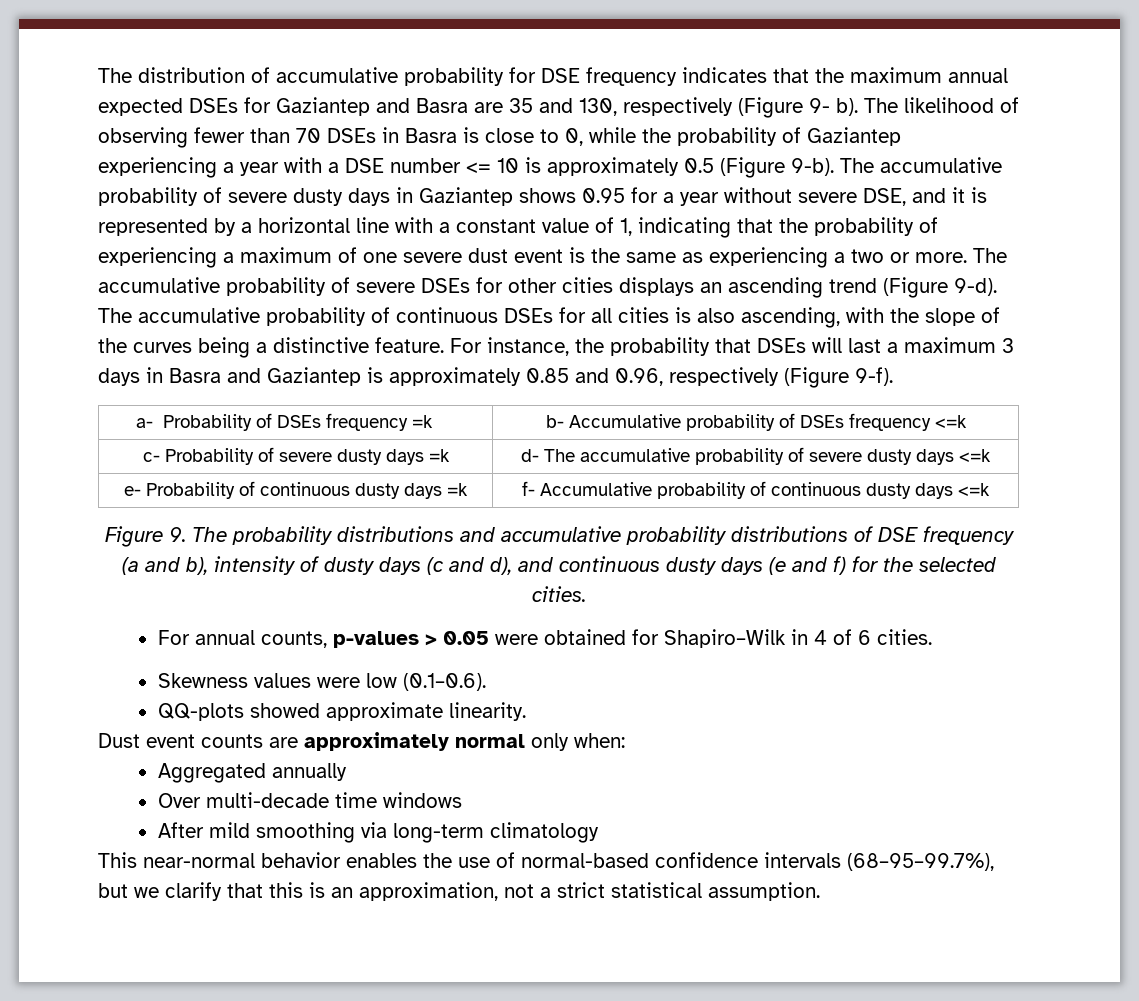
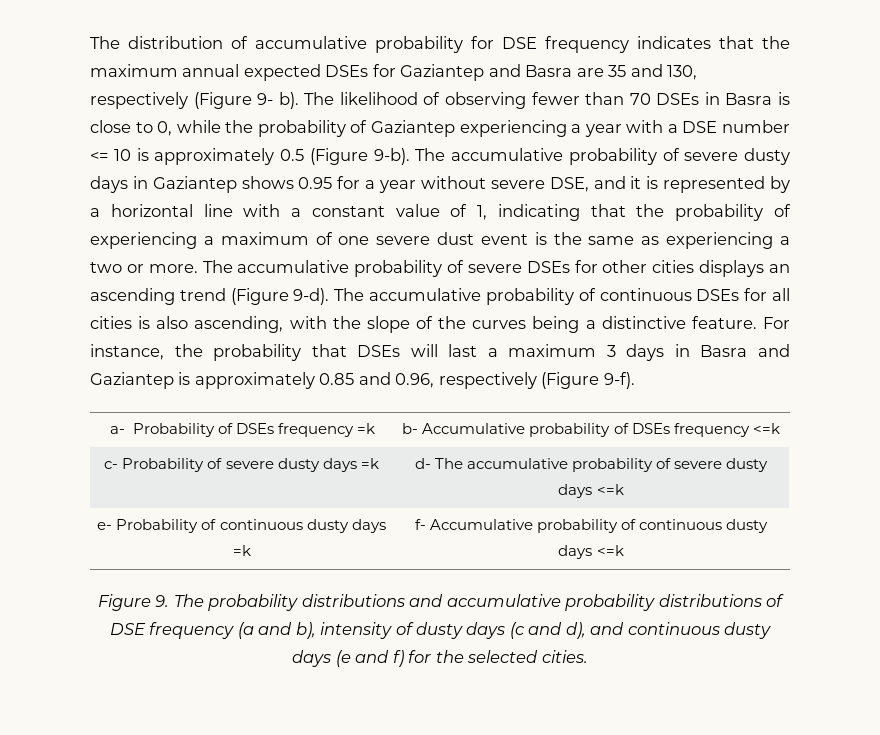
[157,629,932,648] [157,673,486,691] [157,702,526,721] [98,732,625,751] [157,763,347,783] [157,792,462,808] [157,822,599,843] [98,852,994,871] [98,882,820,901] // For annual counts, p-values > 0.05 were obtained for Shapiro–Wilk in 4 of 6 cities. // Skewness values were low (0.1–0.6). // QQ-plots showed approximate linearity. // Dust event counts are approximately normal only when: // Aggregated annually // Over multi-decade time windows // After mild smoothing via long-term climatology // This near-normal behavior enables the use of normal-based confidence intervals (68–95–99.7%), but we clarify that this is an approximation, not a strict statistical assumption. -> (588, 656) none

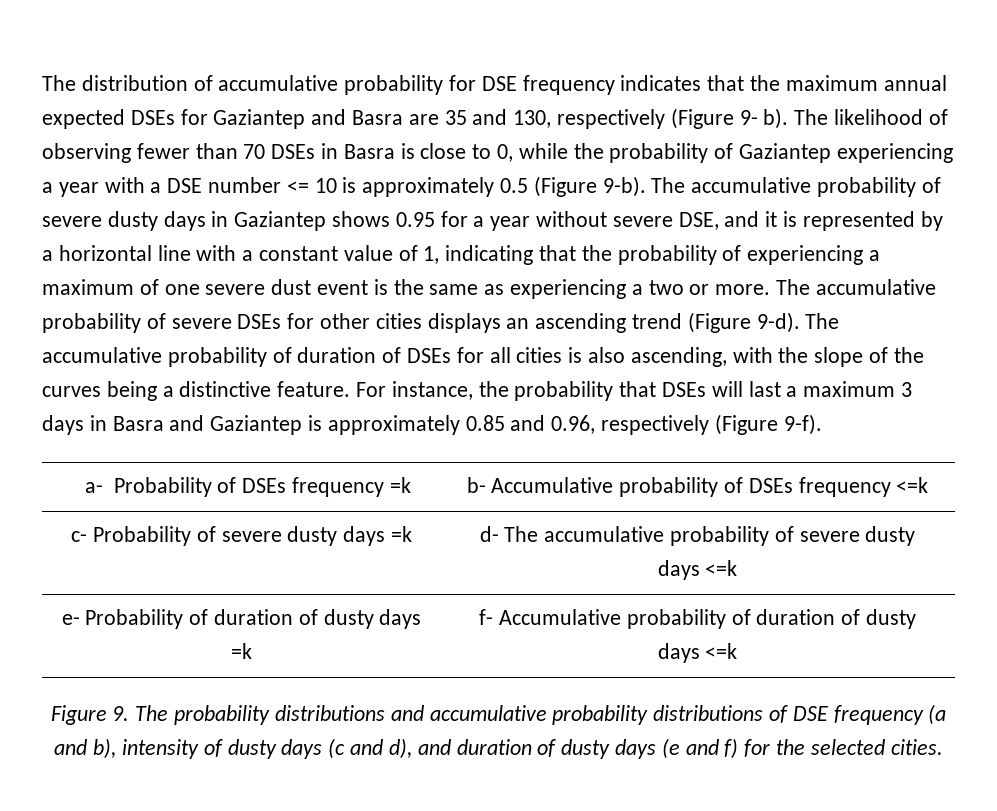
[599,288,692,301] continuous -> [297,347,402,363] duration of
[219,519,303,530] continuous -> [214,609,318,625] duration of
[639,519,723,530] continuous -> [756,609,861,625] duration of
[627,622,720,635] continuous -> [456,739,557,757] duration of

